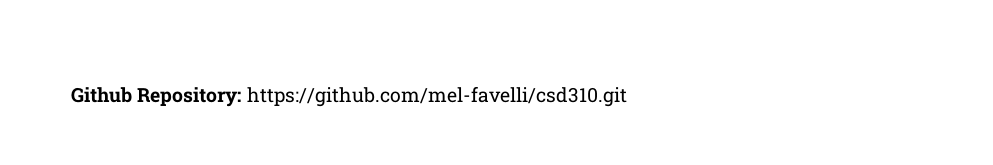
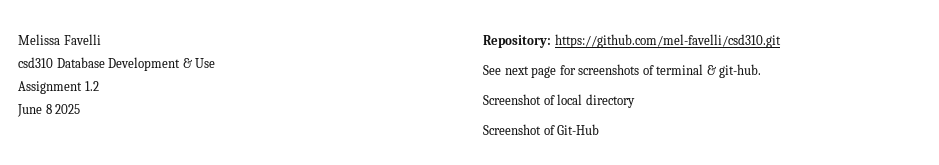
[71,86,627,107] Github Repository: https://github.com/mel-favelli/csd310.git -> [18,34,101,45] [18,57,216,71] [18,81,99,94] [17,104,81,117] [483,34,781,48] [483,64,762,78] [483,94,635,108] [483,124,600,135] Melissa Favelli // csd310 Database Development & Use // Assignment 1.2 // June 8 2025 // Repository: https://github.com/mel-favelli/csd310.git // See next page for screenshots of terminal & git-hub. // Screenshot of local directory // Screenshot of Git-Hub

